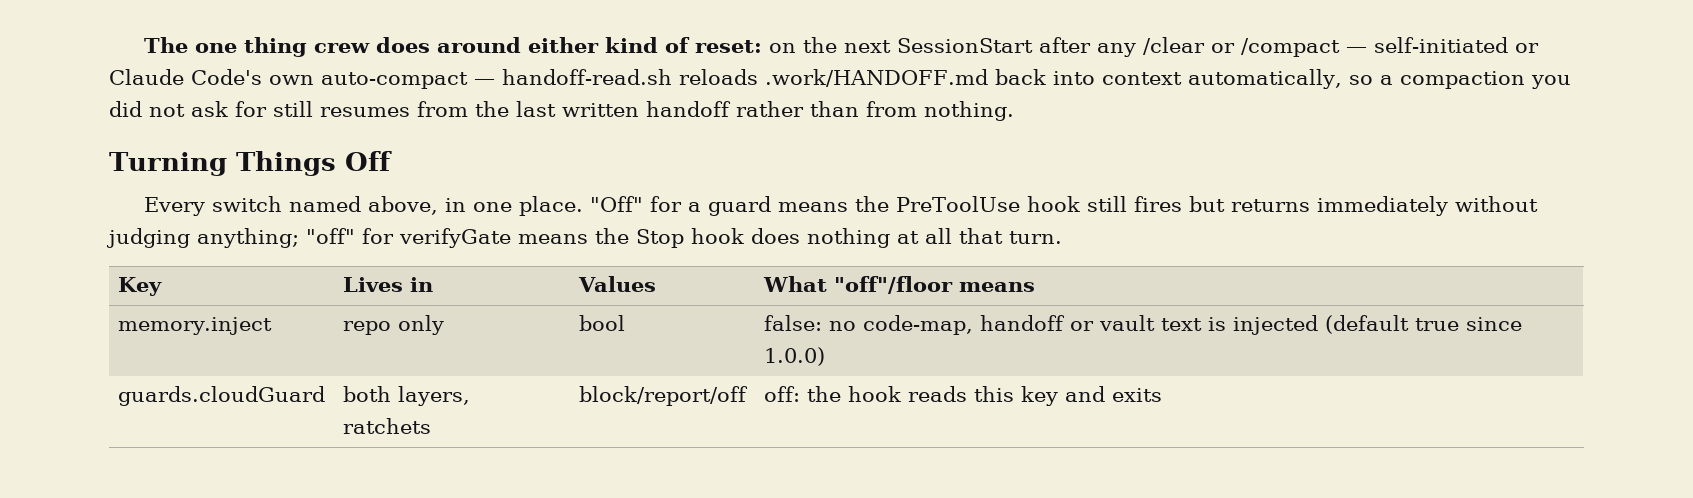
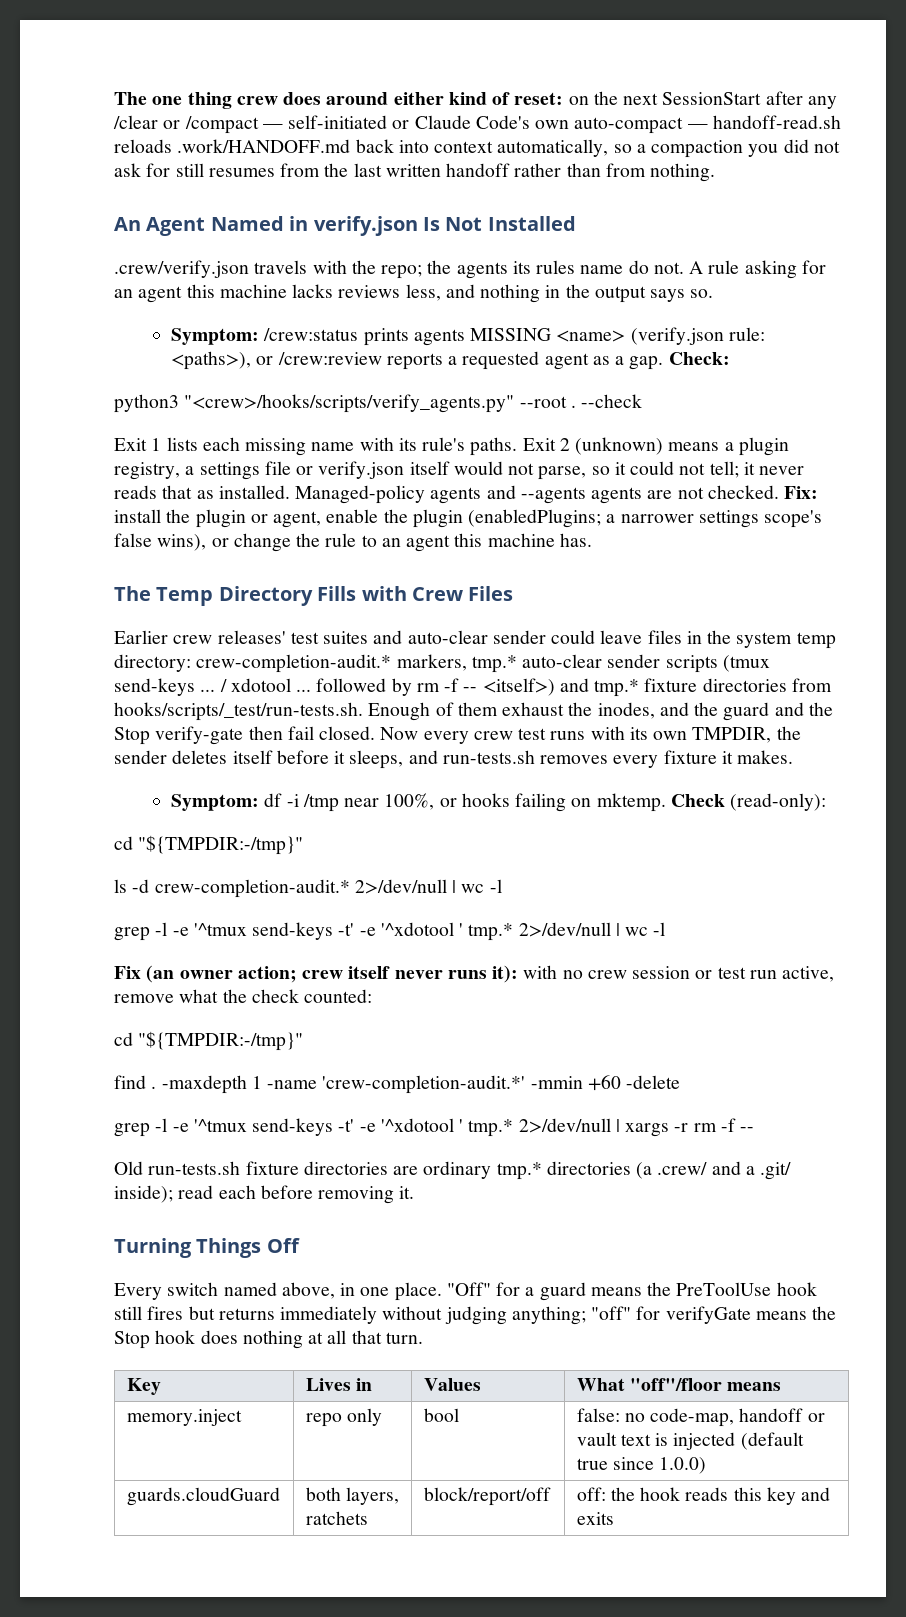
(1014, 111) none -> [114,216,576,236] [114,260,826,279] [114,284,714,303] [171,327,765,346] [171,351,730,370] [114,394,643,413] [114,437,789,456] [114,461,805,480] [114,485,819,504] [114,509,823,528] [114,533,592,552] [114,586,514,606] [114,630,836,649] [114,654,770,673] [114,678,832,697] [114,702,833,721] [114,726,801,745] [114,750,794,769] [171,793,827,812] [114,835,304,855] [114,879,502,898] [114,922,666,941] [114,965,835,983] [114,989,373,1003] [114,1031,304,1051] [114,1075,681,1094] [114,1118,755,1137] [114,1161,792,1180] [114,1185,415,1204] // An Agent Named in verify.json Is Not Installed // .crew/verify.json travels with the repo; the agents its rules name do not. A rule asking for an agent this machine lacks reviews less, and nothing in the output says so. // Symptom: /crew:status prints agents MISSING <name> (verify.json rule: <paths>), or /crew:review reports a requested agent as a gap. Check: // python3 "<crew>/hooks/scripts/verify_agents.py" --root . --check // Exit 1 lists each missing name with its rule's paths. Exit 2 (unknown) means a plugin registry, a settings file or verify.json itself would not parse, so it could not tell; it never reads that as installed. Managed-policy agents and --agents agents are not checked. Fix: install the plugin or agent, enable the plugin (enabledPlugins; a narrower settings scope's false wins), or change the rule to an agent this machine has. // The Temp Directory Fills with Crew Files // Earlier crew releases' test suites and auto-clear sender could leave files in the system temp directory: crew-completion-audit.* markers, tmp.* auto-clear sender scripts (tmux send-keys ... / xdotool ... followed by rm -f -- <itself>) and tmp.* fixture directories from hooks/scripts/_test/run-tests.sh. Enough of them exhaust the inodes, and the guard and the Stop verify-gate then fail closed. Now every crew test runs with its own TMPDIR, the sender deletes itself before it sleeps, and run-tests.sh removes every fixture it makes. // Symptom: df -i /tmp near 100%, or hooks failing on mktemp. Check (read-only): // cd "${TMPDIR:-/tmp}" // ls -d crew-completion-audit.* 2>/dev/null | wc -l // grep -l -e '^tmux send-keys -t' -e '^xdotool ' tmp.* 2>/dev/null | wc -l // Fix (an owner action; crew itself never runs it): with no crew session or test run active, remove what the check counted: // cd "${TMPDIR:-/tmp}" // find . -maxdepth 1 -name 'crew-completion-audit.*' -mmin +60 -delete // grep -l -e '^tmux send-keys -t' -e '^xdotool ' tmp.* 2>/dev/null | xargs -r rm -f -- // Old run-tests.sh fixture directories are ordinary tmp.* directories (a .crew/ and a .git/ inside); read each before removing it.

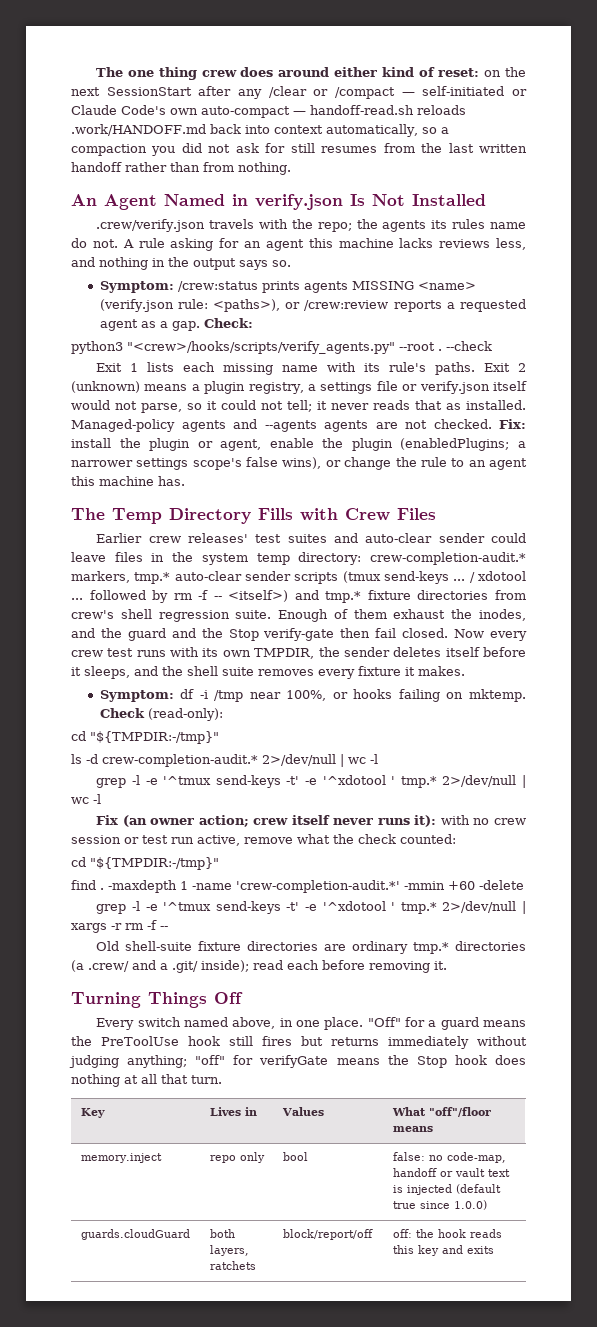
[114,702,363,721] hooks/scripts/_test/run-tests.sh. -> [71,609,272,622] crew's shell regression suite.
[442,750,535,764] run-tests.sh -> [162,666,254,676] the shell suite
[148,1161,241,1175] run-tests.sh -> [125,941,193,951] shell-suite

